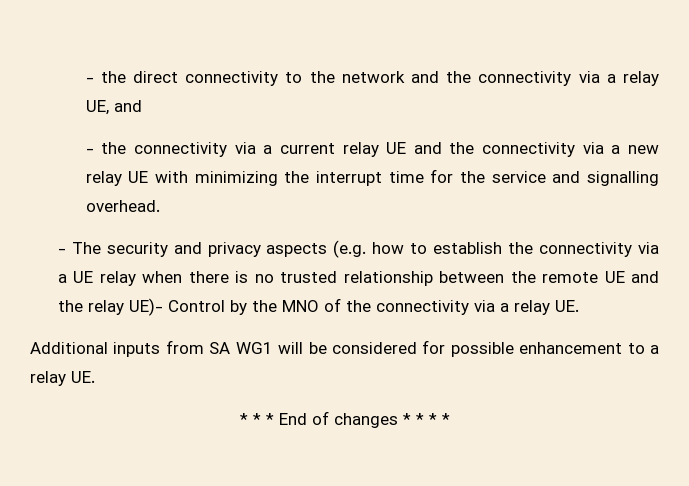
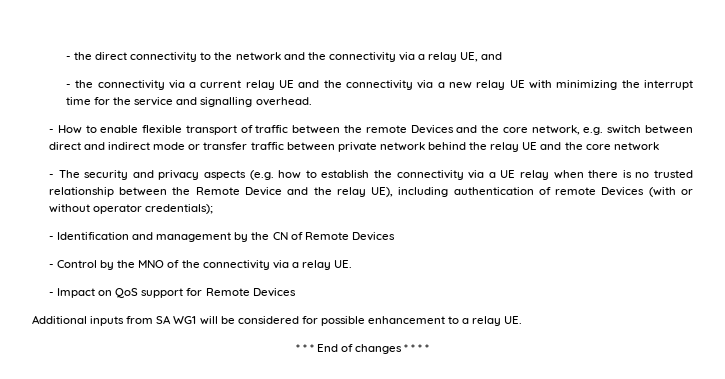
(160, 206) none -> [48,125,694,135] [48,142,659,152] // - How to enable flexible transport of traffic between the remote Devices and the core network, e.g. switch between direct and indirect mode or transfer traffic between private network behind the relay UE and the core network
[542,271,625,283] remote UE -> [195,187,283,196] Remote Device
[128,298,163,316] UE)- -> [371,187,693,197] [48,204,214,214] [48,232,395,242] [48,264,54,268] UE), including authentication of remote Devices (with or without operator credentials); // - Identification and management by the CN of Remote Devices // -
(579, 306) none -> [48,288,296,298] // - Impact on QoS support for Remote Devices

